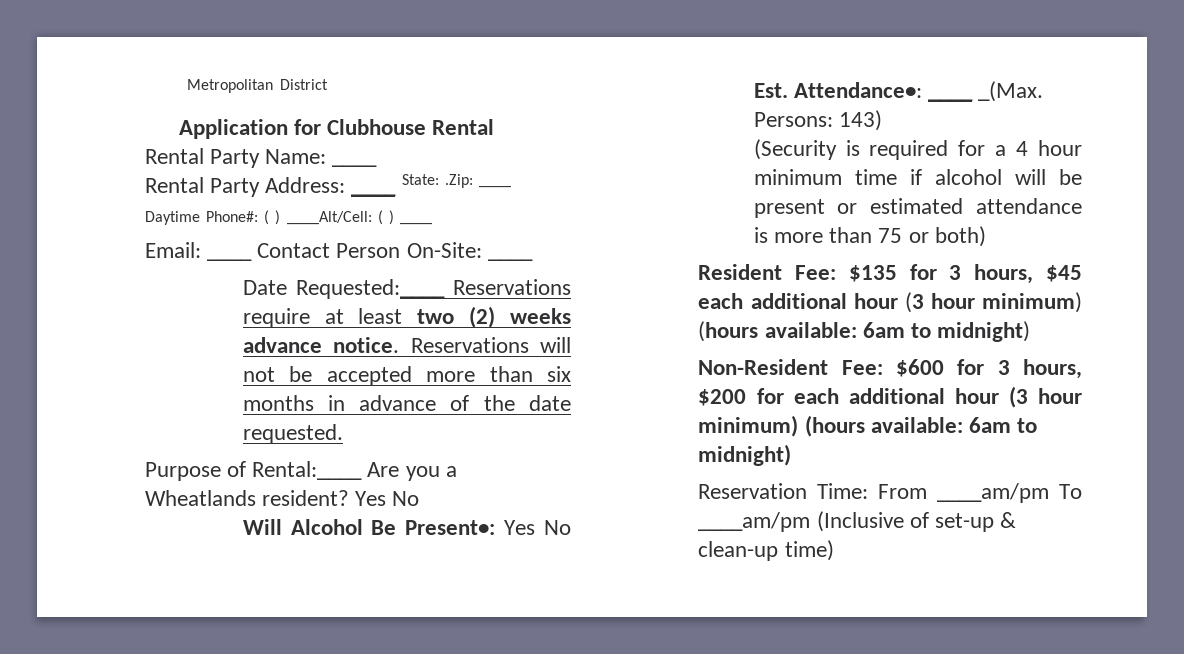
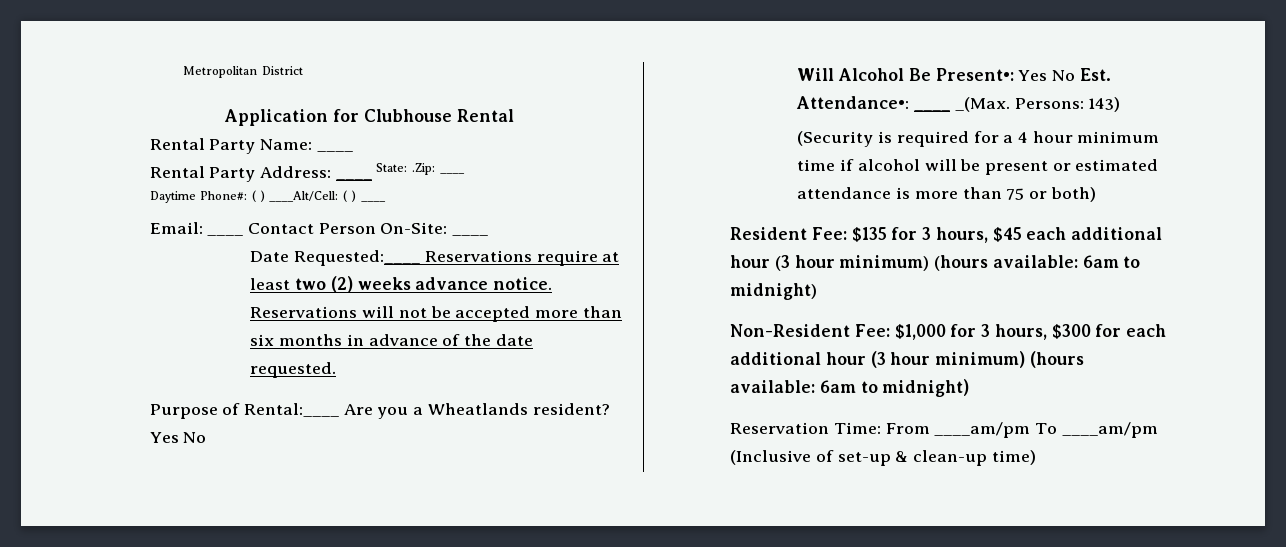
[896,359,1082,379] [698,389,747,406] $600 for 3 hours, $200 -> [894,324,1091,340] $1,000 for 3 hours, $300

